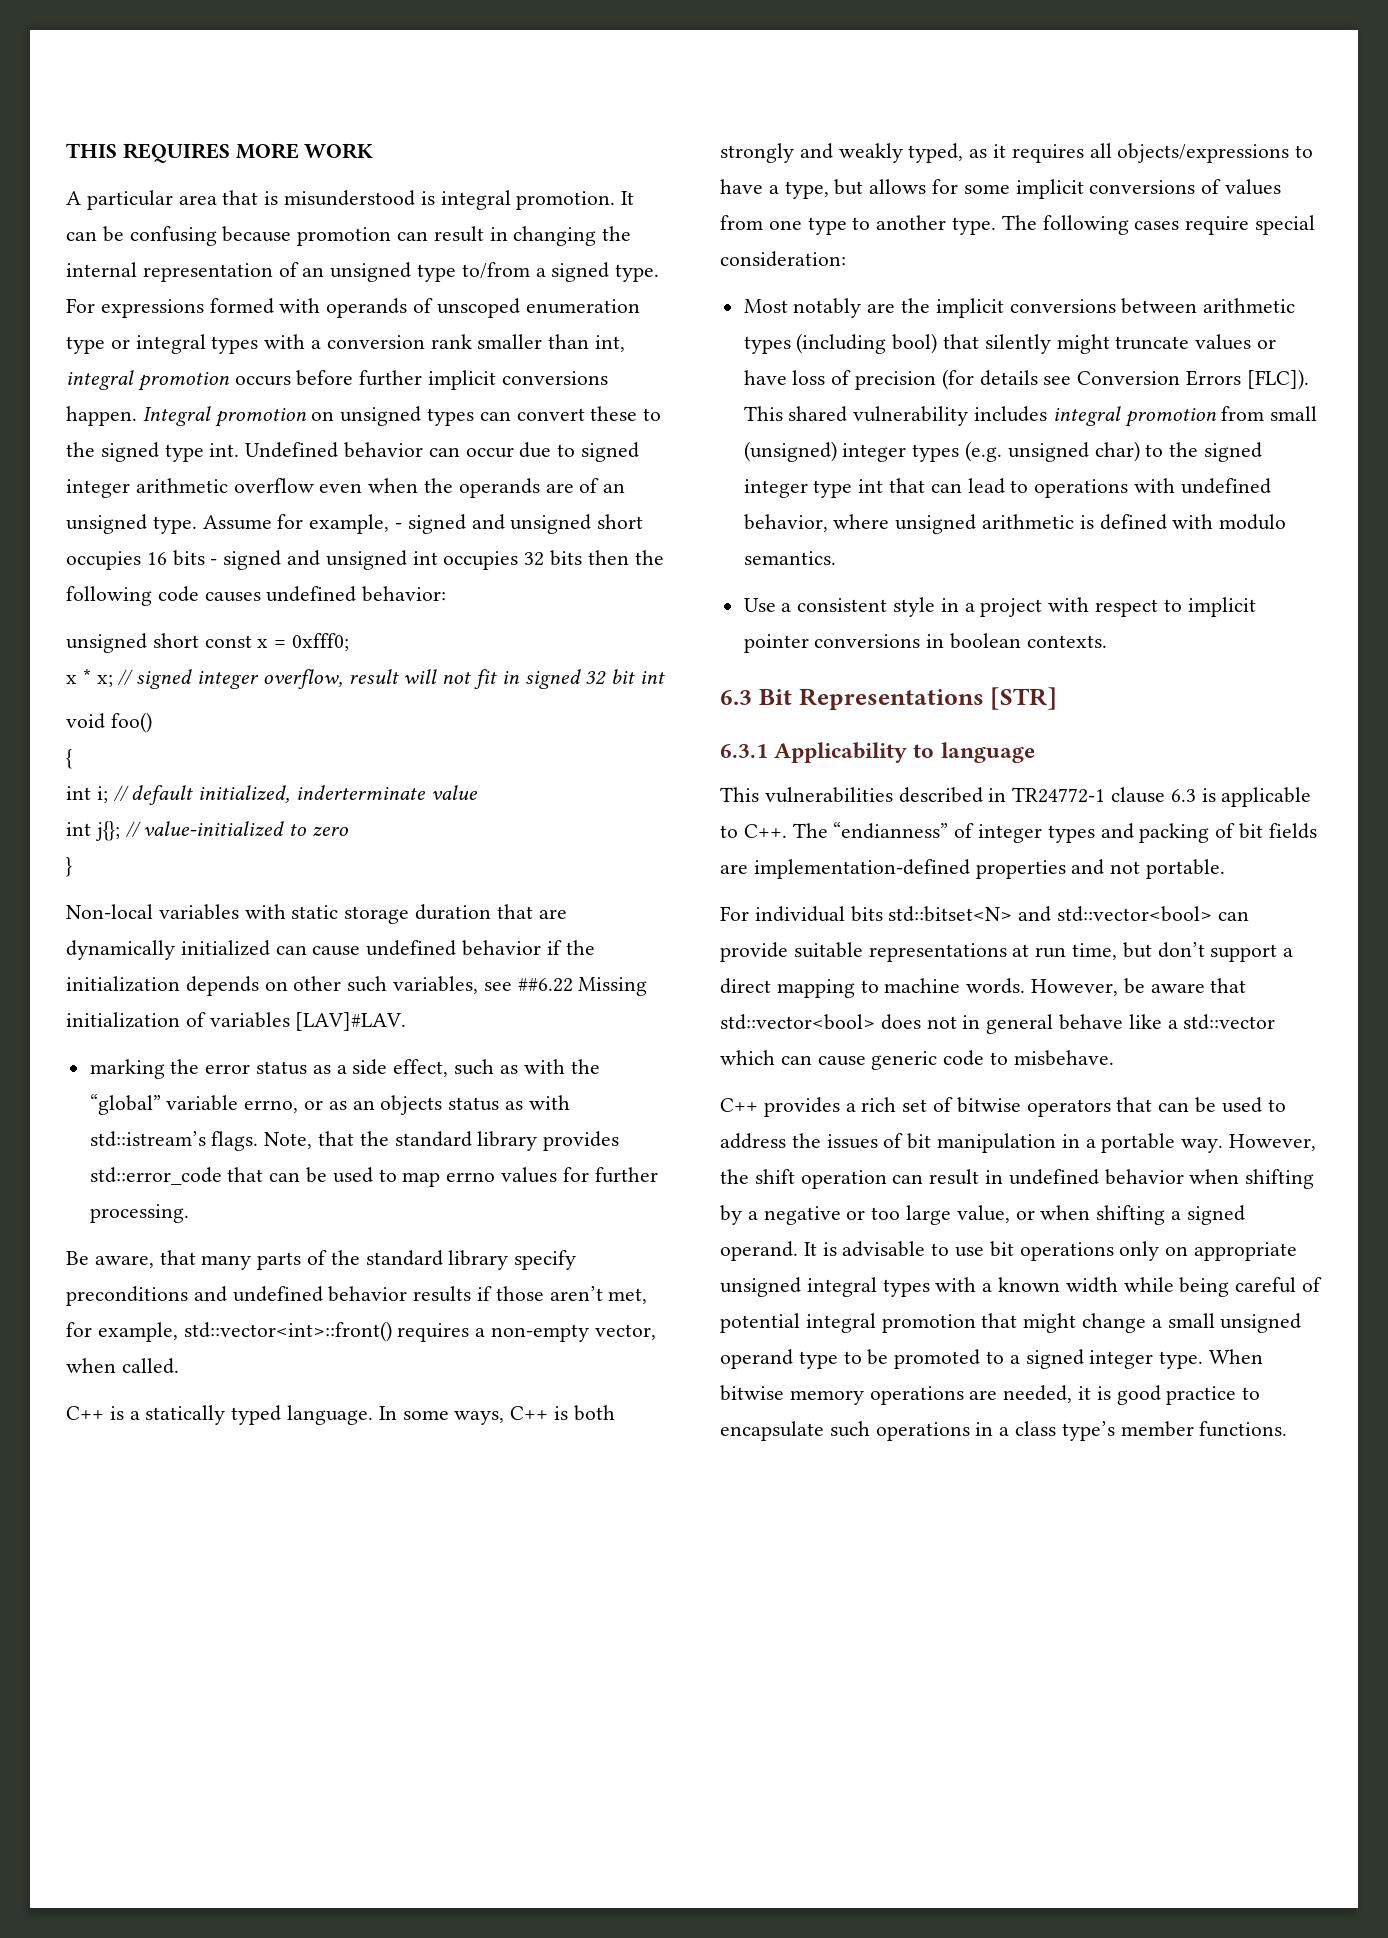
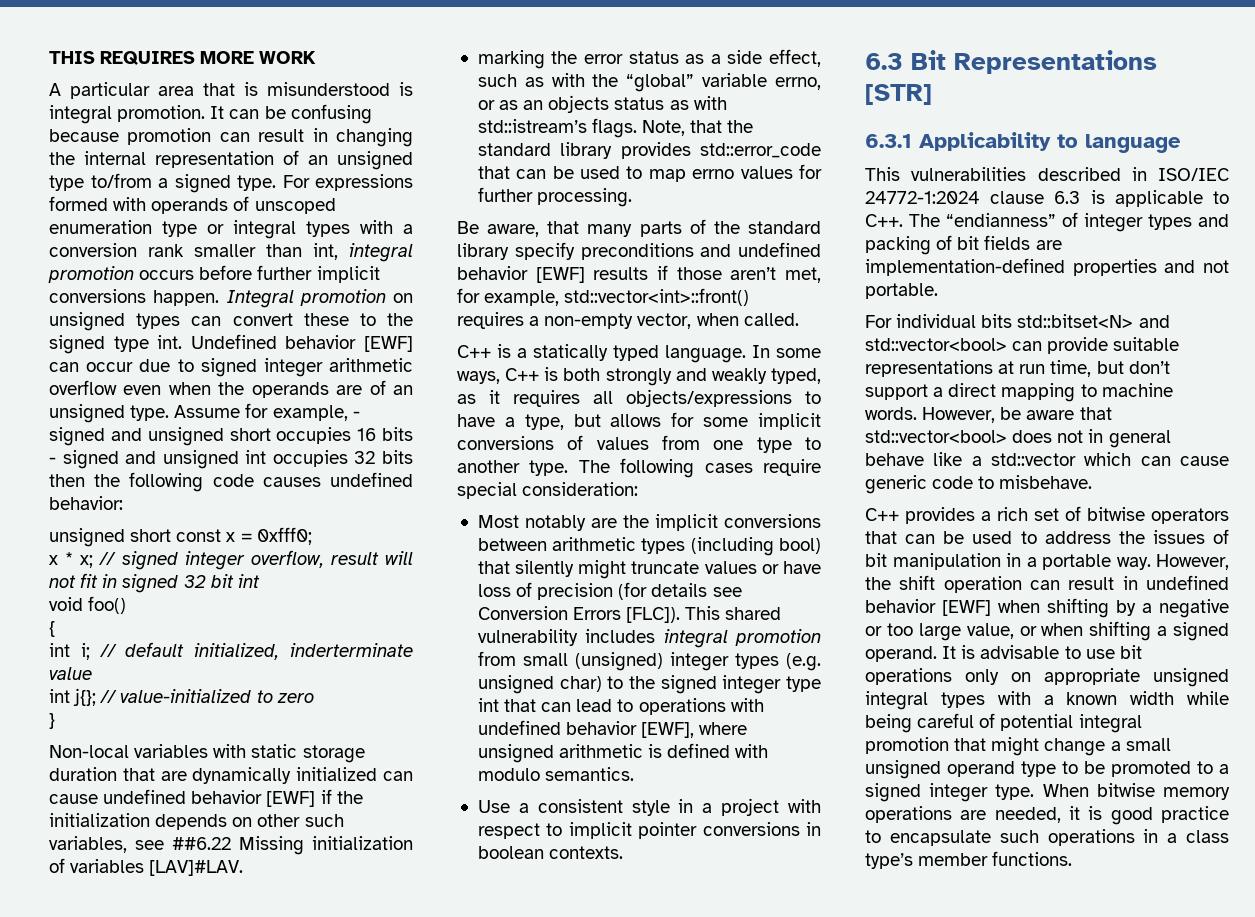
(424, 450) none -> [364,336,413,352] [EWF]
(542, 948) none -> [266,791,316,807] [EWF]
(408, 1294) none -> [535,267,585,283] [EWF]
[743,514,828,532] behavior, -> [566,721,695,738] behavior [EWF],
[1012,787,1106,803] TR24772-1 -> [1158,168,1229,181] [865,191,980,204] ISO/IEC 24772-1:2024
(1184, 1177) none -> [942,600,991,616] [EWF]

